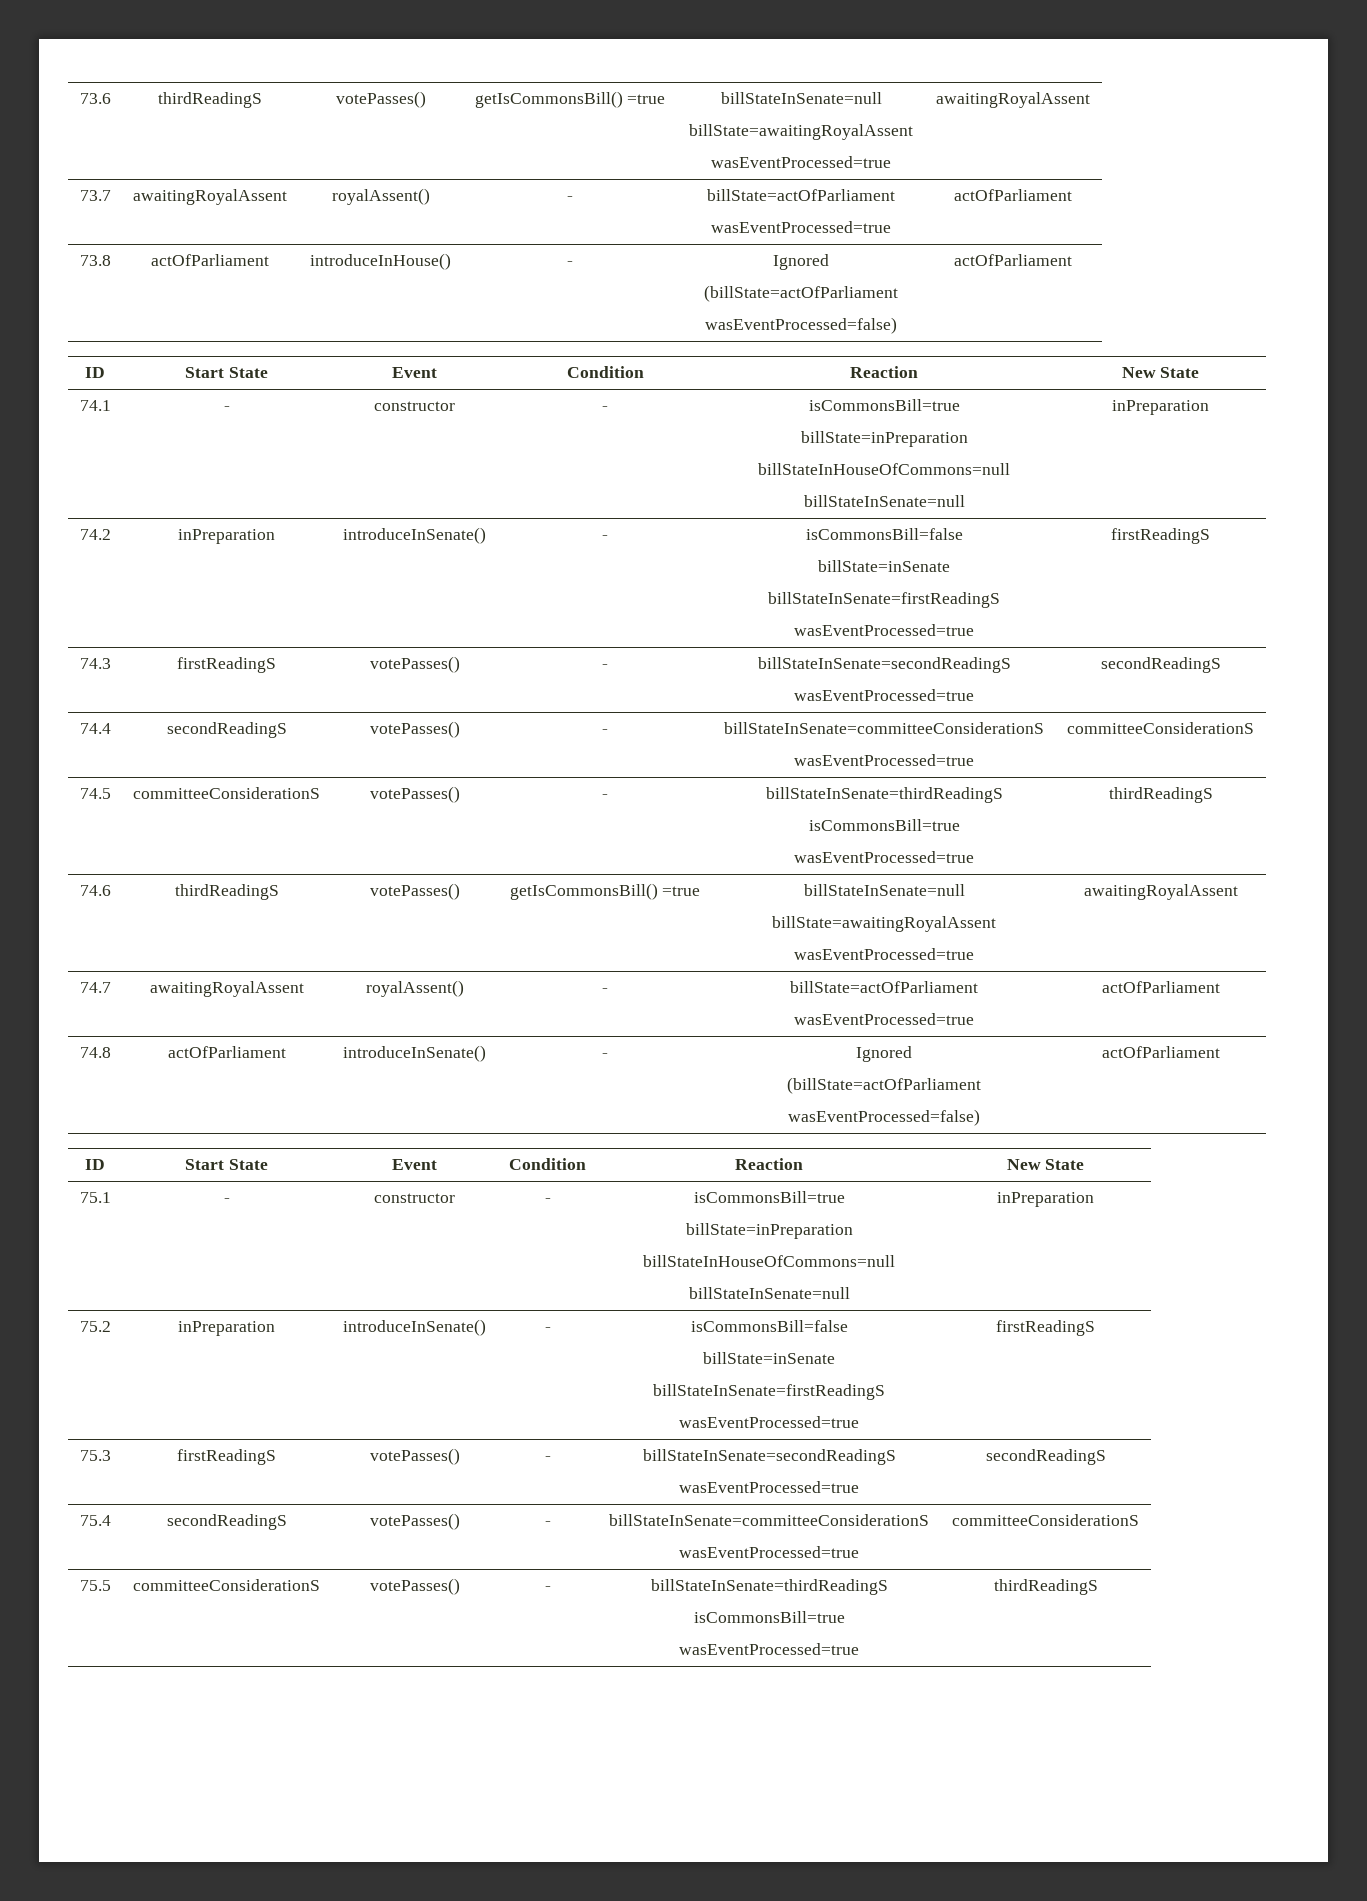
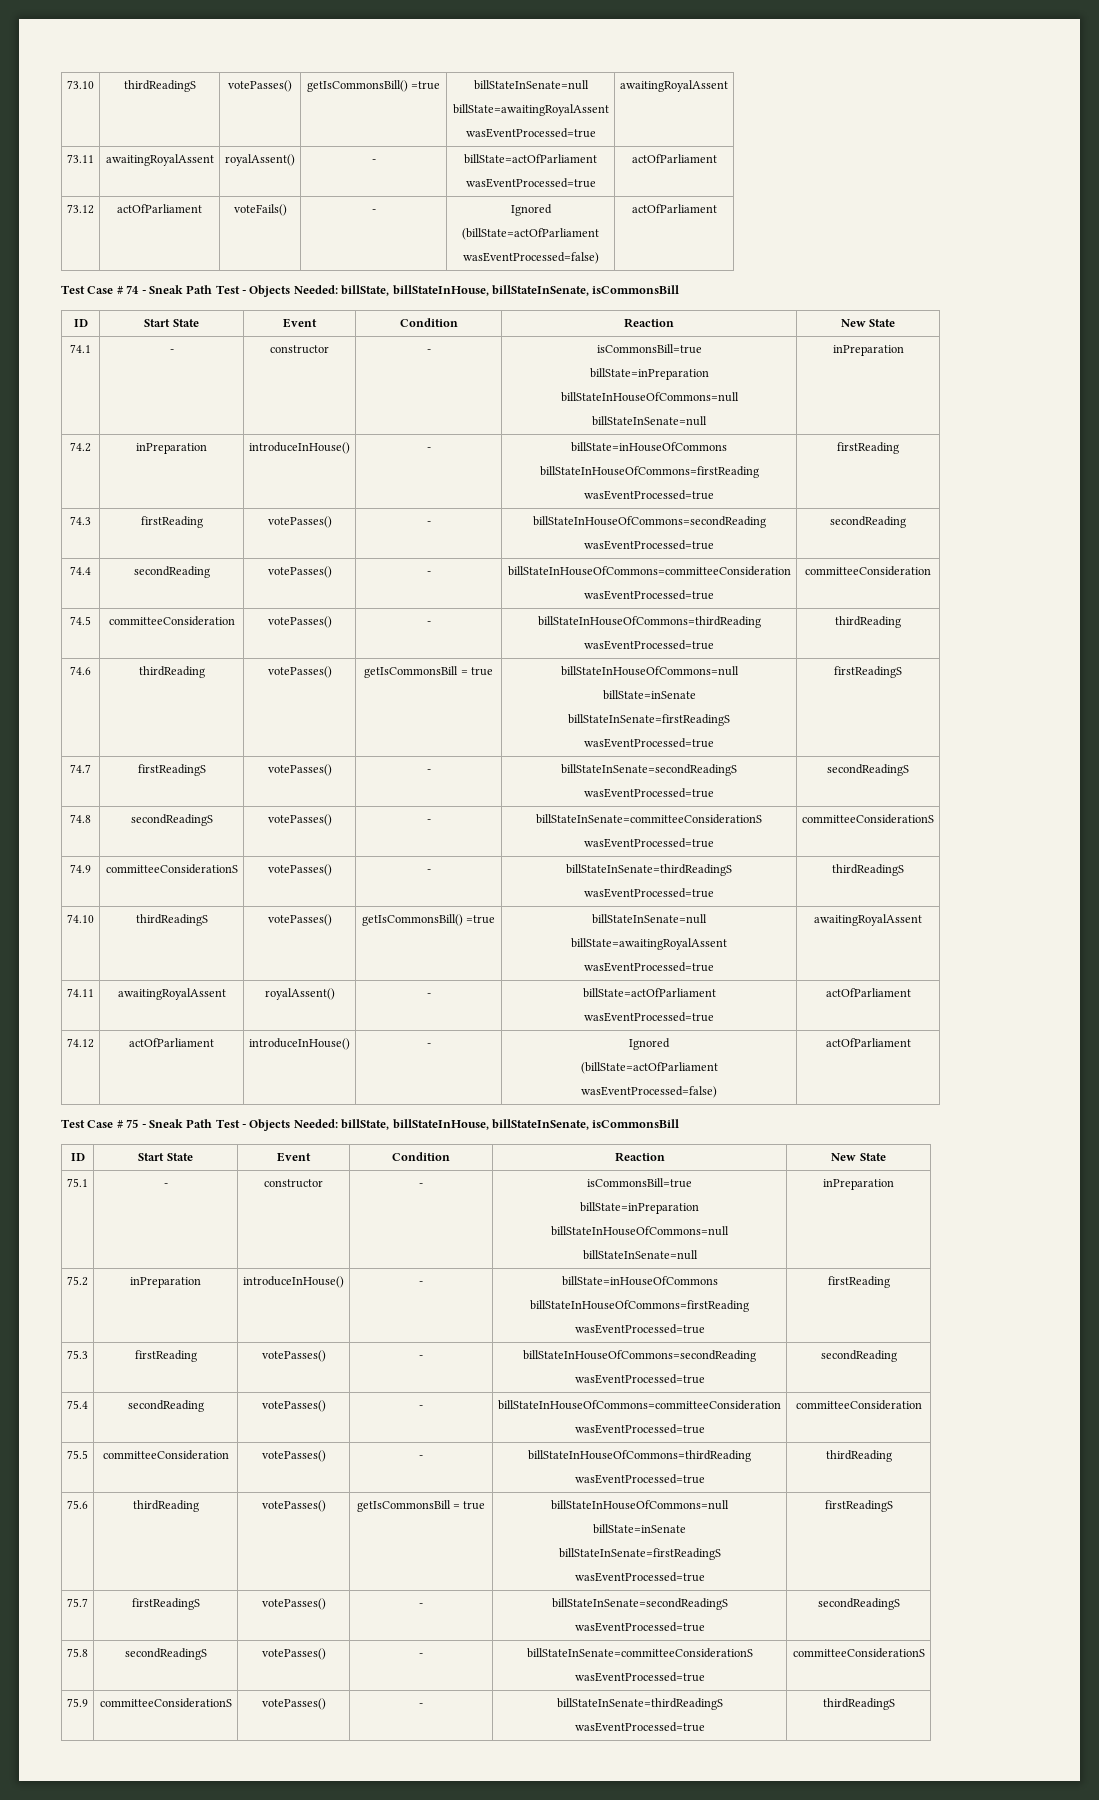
[79,93,111,104] [158,92,262,108] [335,91,426,108] [474,91,666,108] [720,92,882,104] [689,124,913,140] [711,156,891,168] [936,92,1090,108] [79,190,111,201] [133,189,287,205] [331,188,430,205] [567,196,573,201] [707,189,895,201] [711,221,891,233] [954,189,1072,201] [79,255,111,266] [151,254,269,266] [310,253,451,270] [567,261,573,266] [773,254,829,270] [704,285,898,302] [705,317,897,334] [954,254,1072,266] 73.6 | thirdReadingS | votePasses() | getIsCommonsBill() =true | billStateInSenate=null // billState=awaitingRoyalAssent // wasEventProcessed=true | awaitingRoyalAssent // 73.7 | awaitingRoyalAssent | royalAssent() | - | billState=actOfParliament // wasEventProcessed=true | actOfParliament // 73.8 | actOfParliament | introduceInHouse() | - | Ignored // (billState=actOfParliament // wasEventProcessed=false) | actOfParliament -> [67,80,94,89] [123,80,196,92] [228,80,292,92] [306,80,441,92] [473,80,589,90] [452,104,609,116] [465,128,596,138] [620,80,728,92] [67,154,94,163] [105,154,214,166] [225,154,295,166] [371,159,376,163] [464,154,597,164] [465,178,596,188] [631,154,717,163] [67,204,94,214] [117,204,202,213] [233,204,287,216] [371,209,376,213] [510,204,552,216] [462,228,599,240] [462,252,599,264] [631,204,717,213] [61,285,680,297] 73.10 | thirdReadingS | votePasses() | getIsCommonsBill() =true | billStateInSenate=null // billState=awaitingRoyalAssent // wasEventProcessed=true | awaitingRoyalAssent // 73.11 | awaitingRoyalAssent | royalAssent() | - | billState=actOfParliament // wasEventProcessed=true | actOfParliament // 73.12 | actOfParliament | voteFails() | - | Ignored // (billState=actOfParliament // wasEventProcessed=false) | actOfParliament // Test Case # 74 - Sneak Path Test - Objects Needed: billState, billStateInHouse, billStateInSenate, isCommonsBill
[343,527,486,544] [602,535,608,540] [805,528,963,540] [818,560,951,572] [768,592,1001,608] [794,624,975,636] [1111,528,1210,544] [79,658,111,669] [177,657,276,673] [369,656,460,673] [602,664,608,669] [757,657,1011,673] [794,689,975,701] [1100,657,1221,673] [79,723,111,734] [166,722,287,738] [369,721,460,738] [602,729,608,734] [724,722,1044,734] [794,754,975,766] [1067,722,1254,734] [79,788,111,799] [133,787,320,799] [369,786,460,803] [602,794,608,799] [765,787,1003,803] [808,819,960,831] introduceInSenate() | - | isCommonsBill=false // billState=inSenate // billStateInSenate=firstReadingS // wasEventProcessed=true | firstReadingS // 74.3 | firstReadingS | votePasses() | - | billStateInSenate=secondReadingS // wasEventProcessed=true | secondReadingS // 74.4 | secondReadingS | votePasses() | - | billStateInSenate=committeeConsiderationS // wasEventProcessed=true | committeeConsiderationS // 74.5 | committeeConsiderationS | votePasses() | - | billStateInSenate=thirdReadingS // isCommonsBill=true -> [249,442,350,454] [426,447,431,451] [571,442,727,452] [539,466,759,478] [583,490,714,500] [837,442,899,454] [70,516,91,525] [140,516,203,528] [267,516,332,528] [426,521,431,525] [532,516,766,528] [583,540,714,550] [830,516,906,528] [70,566,91,575] [133,566,210,578] [267,566,332,578] [426,571,431,575] [507,566,791,576] [583,590,714,600] [805,566,931,576] [70,616,91,625] [108,616,235,626] [267,616,332,628] [426,621,431,625] [537,616,761,628] [583,640,714,650] [835,616,901,628] [70,666,91,675] [138,666,205,678] [267,666,332,678] [364,666,493,678] [560,666,739,676] [602,690,696,700] [568,714,730,726] [583,738,714,748] [834,666,902,678] [70,764,91,773] [137,764,206,776] [267,764,332,776] [426,769,431,773] [561,764,737,776] [583,788,714,798] [827,764,909,776] [70,814,91,823] [130,814,213,826] [267,814,332,826] [426,819,431,823] [536,814,762,824] [583,838,714,848] [802,814,934,824] [70,864,91,873] [105,864,238,874] [267,864,332,876] [426,869,431,873] [566,864,732,876] introduceInHouse() | - | billState=inHouseOfCommons // billStateInHouseOfCommons=firstReading // wasEventProcessed=true | firstReading // 74.3 | firstReading | votePasses() | - | billStateInHouseOfCommons=secondReading // wasEventProcessed=true | secondReading // 74.4 | secondReading | votePasses() | - | billStateInHouseOfCommons=committeeConsideration // wasEventProcessed=true | committeeConsideration // 74.5 | committeeConsideration | votePasses() | - | billStateInHouseOfCommons=thirdReading // wasEventProcessed=true | thirdReading // 74.6 | thirdReading | votePasses() | getIsCommonsBill = true | billStateInHouseOfCommons=null // billState=inSenate // billStateInSenate=firstReadingS // wasEventProcessed=true | firstReadingS // 74.7 | firstReadingS | votePasses() | - | billStateInSenate=secondReadingS // wasEventProcessed=true | secondReadingS // 74.8 | secondReadingS | votePasses() | - | billStateInSenate=committeeConsiderationS // wasEventProcessed=true | committeeConsiderationS // 74.9 | committeeConsiderationS | votePasses() | - | billStateInSenate=thirdReadingS
[79,885,111,896] [174,884,279,900] [369,883,460,900] [509,883,701,900] [803,884,965,896] [772,916,997,932] [794,948,975,960] [1083,884,1238,900] [79,982,111,993] [149,981,304,997] [365,980,464,997] [602,988,608,993] [790,981,979,993] [794,1013,975,1025] [1101,981,1220,993] [79,1047,111,1058] [167,1046,286,1058] [343,1045,486,1062] [602,1053,608,1058] [856,1046,913,1062] [787,1077,982,1094] [788,1109,981,1126] [1101,1046,1220,1058] 74.6 | thirdReadingS | votePasses() | getIsCommonsBill() =true | billStateInSenate=null // billState=awaitingRoyalAssent // wasEventProcessed=true | awaitingRoyalAssent // 74.7 | awaitingRoyalAssent | royalAssent() | - | billState=actOfParliament // wasEventProcessed=true | actOfParliament // 74.8 | actOfParliament | introduceInSenate() | - | Ignored // (billState=actOfParliament // wasEventProcessed=false) | actOfParliament -> [67,914,94,923] [135,914,208,926] [267,914,332,926] [361,914,496,926] [591,914,707,924] [571,938,727,950] [583,962,714,972] [814,914,922,926] [67,988,94,997] [117,988,226,1000] [264,988,335,1000] [426,993,431,997] [582,988,716,998] [583,1012,714,1022] [825,988,911,997] [67,1038,94,1048] [129,1038,214,1047] [249,1038,350,1050] [426,1043,431,1047] [628,1038,670,1050] [580,1062,718,1074] [580,1086,717,1098] [825,1038,911,1047] [61,1119,680,1131] 74.10 | thirdReadingS | votePasses() | getIsCommonsBill() =true | billStateInSenate=null // billState=awaitingRoyalAssent // wasEventProcessed=true | awaitingRoyalAssent // 74.11 | awaitingRoyalAssent | royalAssent() | - | billState=actOfParliament // wasEventProcessed=true | actOfParliament // 74.12 | actOfParliament | introduceInHouse() | - | Ignored // (billState=actOfParliament // wasEventProcessed=false) | actOfParliament // Test Case # 75 - Sneak Path Test - Objects Needed: billState, billStateInHouse, billStateInSenate, isCommonsBill
[343,1319,486,1336] [544,1327,551,1332] [690,1320,848,1332] [703,1352,836,1364] [653,1384,886,1400] [679,1416,860,1428] [996,1320,1095,1336] [79,1450,111,1461] [177,1449,276,1465] [369,1448,460,1465] [544,1456,551,1461] [642,1449,896,1465] [679,1481,860,1493] [985,1449,1106,1465] [79,1515,111,1526] [166,1514,287,1530] [369,1513,460,1530] [544,1521,551,1526] [609,1514,930,1526] [679,1546,860,1558] [952,1514,1139,1526] [79,1580,111,1591] [133,1579,320,1591] [369,1578,460,1595] [544,1586,551,1591] [650,1579,888,1595] [693,1611,845,1623] introduceInSenate() | - | isCommonsBill=false // billState=inSenate // billStateInSenate=firstReadingS // wasEventProcessed=true | firstReadingS // 75.3 | firstReadingS | votePasses() | - | billStateInSenate=secondReadingS // wasEventProcessed=true | secondReadingS // 75.4 | secondReadingS | votePasses() | - | billStateInSenate=committeeConsiderationS // wasEventProcessed=true | committeeConsiderationS // 75.5 | committeeConsiderationS | votePasses() | - | billStateInSenate=thirdReadingS // isCommonsBill=true -> [243,1276,344,1288] [419,1281,423,1285] [561,1276,718,1286] [530,1300,749,1312] [574,1324,705,1334] [827,1276,890,1288] [67,1350,88,1359] [134,1350,197,1362] [261,1350,326,1362] [419,1355,423,1359] [523,1350,756,1362] [574,1374,705,1384] [820,1350,897,1362] [67,1400,88,1409] [127,1400,204,1412] [261,1400,326,1412] [419,1405,423,1409] [498,1400,781,1410] [574,1424,705,1434] [795,1400,922,1410] [67,1450,88,1459] [102,1450,229,1460] [261,1450,326,1462] [419,1455,423,1459] [528,1450,751,1462] [574,1474,705,1484] [825,1450,892,1462] [67,1500,88,1509] [132,1500,199,1512] [261,1500,326,1512] [356,1500,486,1512] [551,1500,729,1510] [592,1524,686,1534] [558,1548,721,1560] [574,1572,705,1582] [824,1500,893,1512] [67,1598,88,1607] [131,1598,200,1610] [261,1598,326,1610] [419,1603,423,1607] [551,1598,728,1610] [574,1622,705,1632] [817,1598,900,1610] [67,1648,88,1657] [124,1648,207,1660] [261,1648,326,1660] [419,1653,423,1657] [526,1648,753,1658] [574,1672,705,1682] [792,1648,925,1658] [67,1698,88,1707] [99,1698,232,1708] [261,1698,326,1710] [419,1703,423,1707] [556,1698,723,1710] introduceInHouse() | - | billState=inHouseOfCommons // billStateInHouseOfCommons=firstReading // wasEventProcessed=true | firstReading // 75.3 | firstReading | votePasses() | - | billStateInHouseOfCommons=secondReading // wasEventProcessed=true | secondReading // 75.4 | secondReading | votePasses() | - | billStateInHouseOfCommons=committeeConsideration // wasEventProcessed=true | committeeConsideration // 75.5 | committeeConsideration | votePasses() | - | billStateInHouseOfCommons=thirdReading // wasEventProcessed=true | thirdReading // 75.6 | thirdReading | votePasses() | getIsCommonsBill = true | billStateInHouseOfCommons=null // billState=inSenate // billStateInSenate=firstReadingS // wasEventProcessed=true | firstReadingS // 75.7 | firstReadingS | votePasses() | - | billStateInSenate=secondReadingS // wasEventProcessed=true | secondReadingS // 75.8 | secondReadingS | votePasses() | - | billStateInSenate=committeeConsiderationS // wasEventProcessed=true | committeeConsiderationS // 75.9 | committeeConsiderationS | votePasses() | - | billStateInSenate=thirdReadingS

